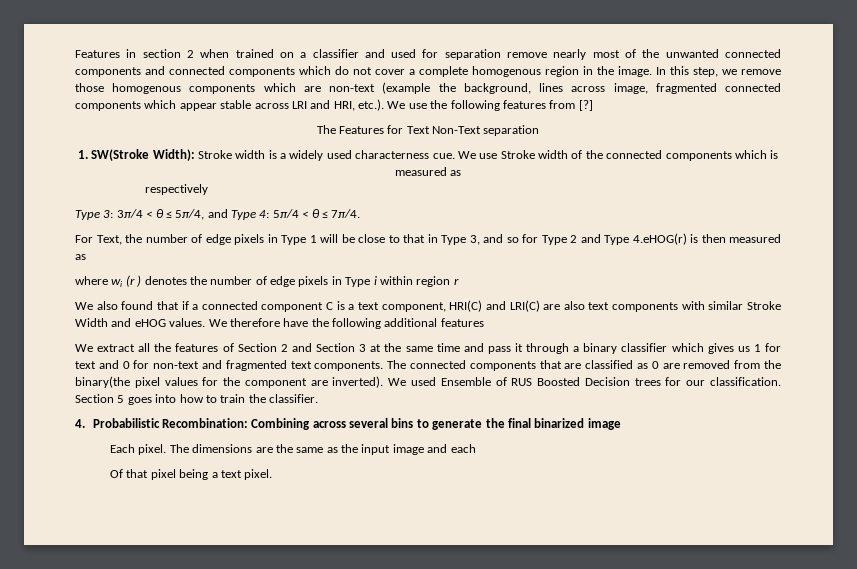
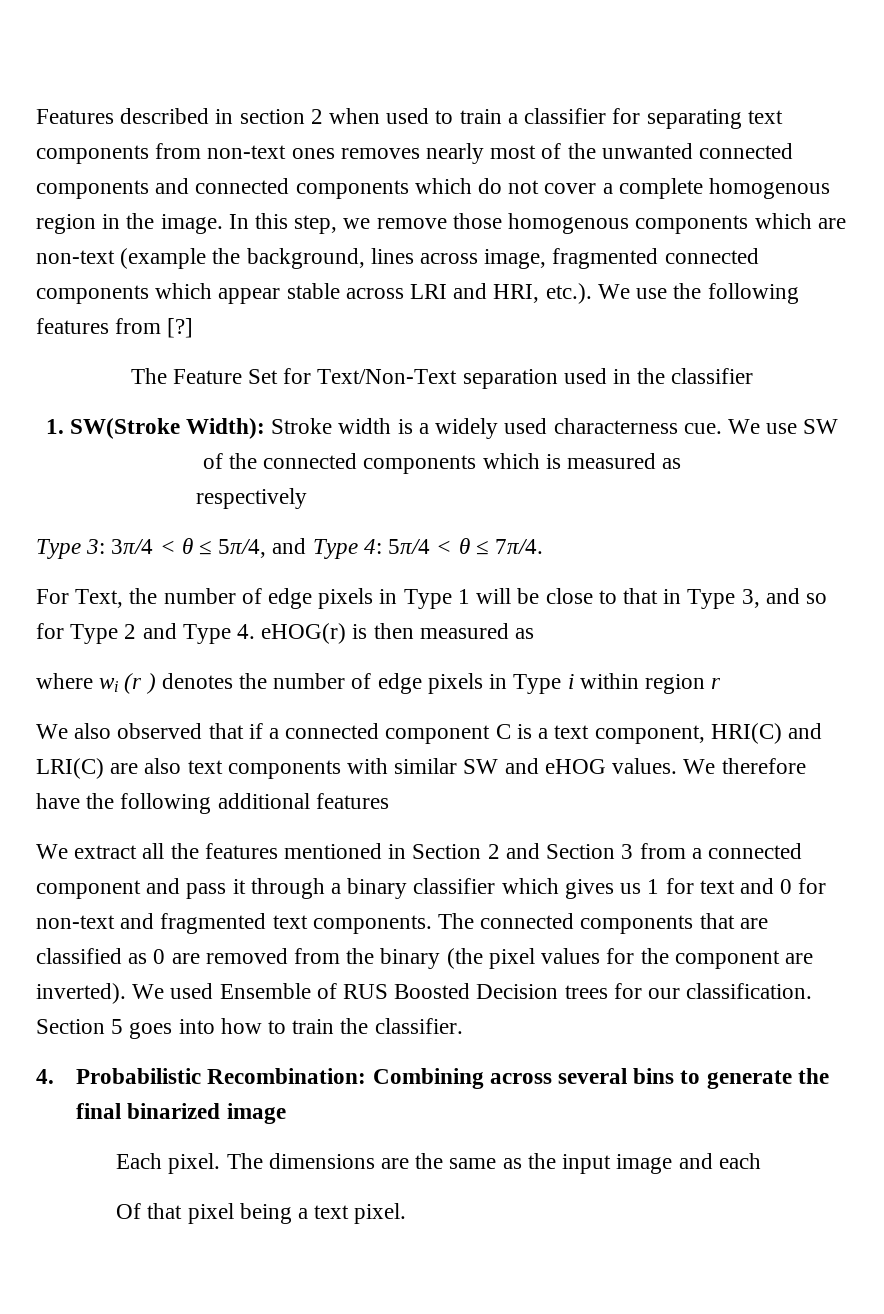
[75,50,120,58] Features -> [36,108,210,124] Features described
[235,49,548,60] trained on a classifier and used for separation remove -> [386,108,783,129] [36,143,420,164] used to train a classifier for separating text components from non-text ones removes
[338,125,540,136] Features for Text Non-Text separation -> [172,368,754,389] Feature Set for Text/Non-Text separation used in the classifier
[500,150,568,159] Stroke width -> [803,419,839,434] SW
[632,233,687,245] 4.eHOG(r) -> [237,623,347,644] 4. eHOG(r)
[121,301,154,310] found -> [117,723,203,739] observed
[746,301,781,310] [75,318,108,327] Stroke Width -> [463,759,499,774] SW
[222,343,234,352] of -> [284,843,407,859] mentioned in
[370,343,460,352] at the same time -> [639,843,802,859] [36,880,141,899] from a connected component
[75,376,130,388] binary(the -> [380,948,483,969] binary (the

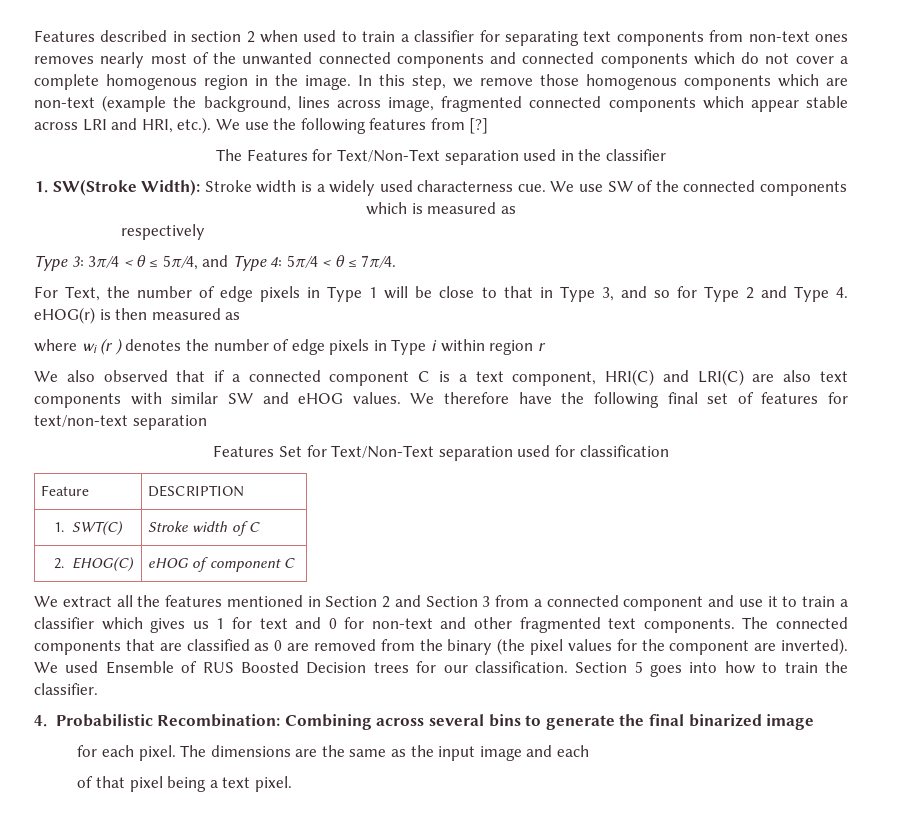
[172,369,278,384] Feature Set -> [246,149,308,161] Features
[217,793,389,809] additional features -> [667,392,848,404] [34,415,207,430] [213,445,669,461] [41,485,90,496] [148,485,245,497] [54,521,124,536] [148,521,260,536] [54,557,135,572] [148,557,295,572] final set of features for text/non-text separation // Features Set for Text/Non-Text separation used for classification // Feature | DESCRIPTION // 1. SWT(C) | Stroke width of C // 2. EHOG(C) | eHOG of component C
[186,878,408,899] pass it through a binary -> [738,596,849,607] use it to train a
(155, 921) none -> [474,617,513,629] other
[116,1153,163,1169] Each -> [77,745,134,757] for each
[116,1203,142,1219] Of -> [77,776,94,788] of

